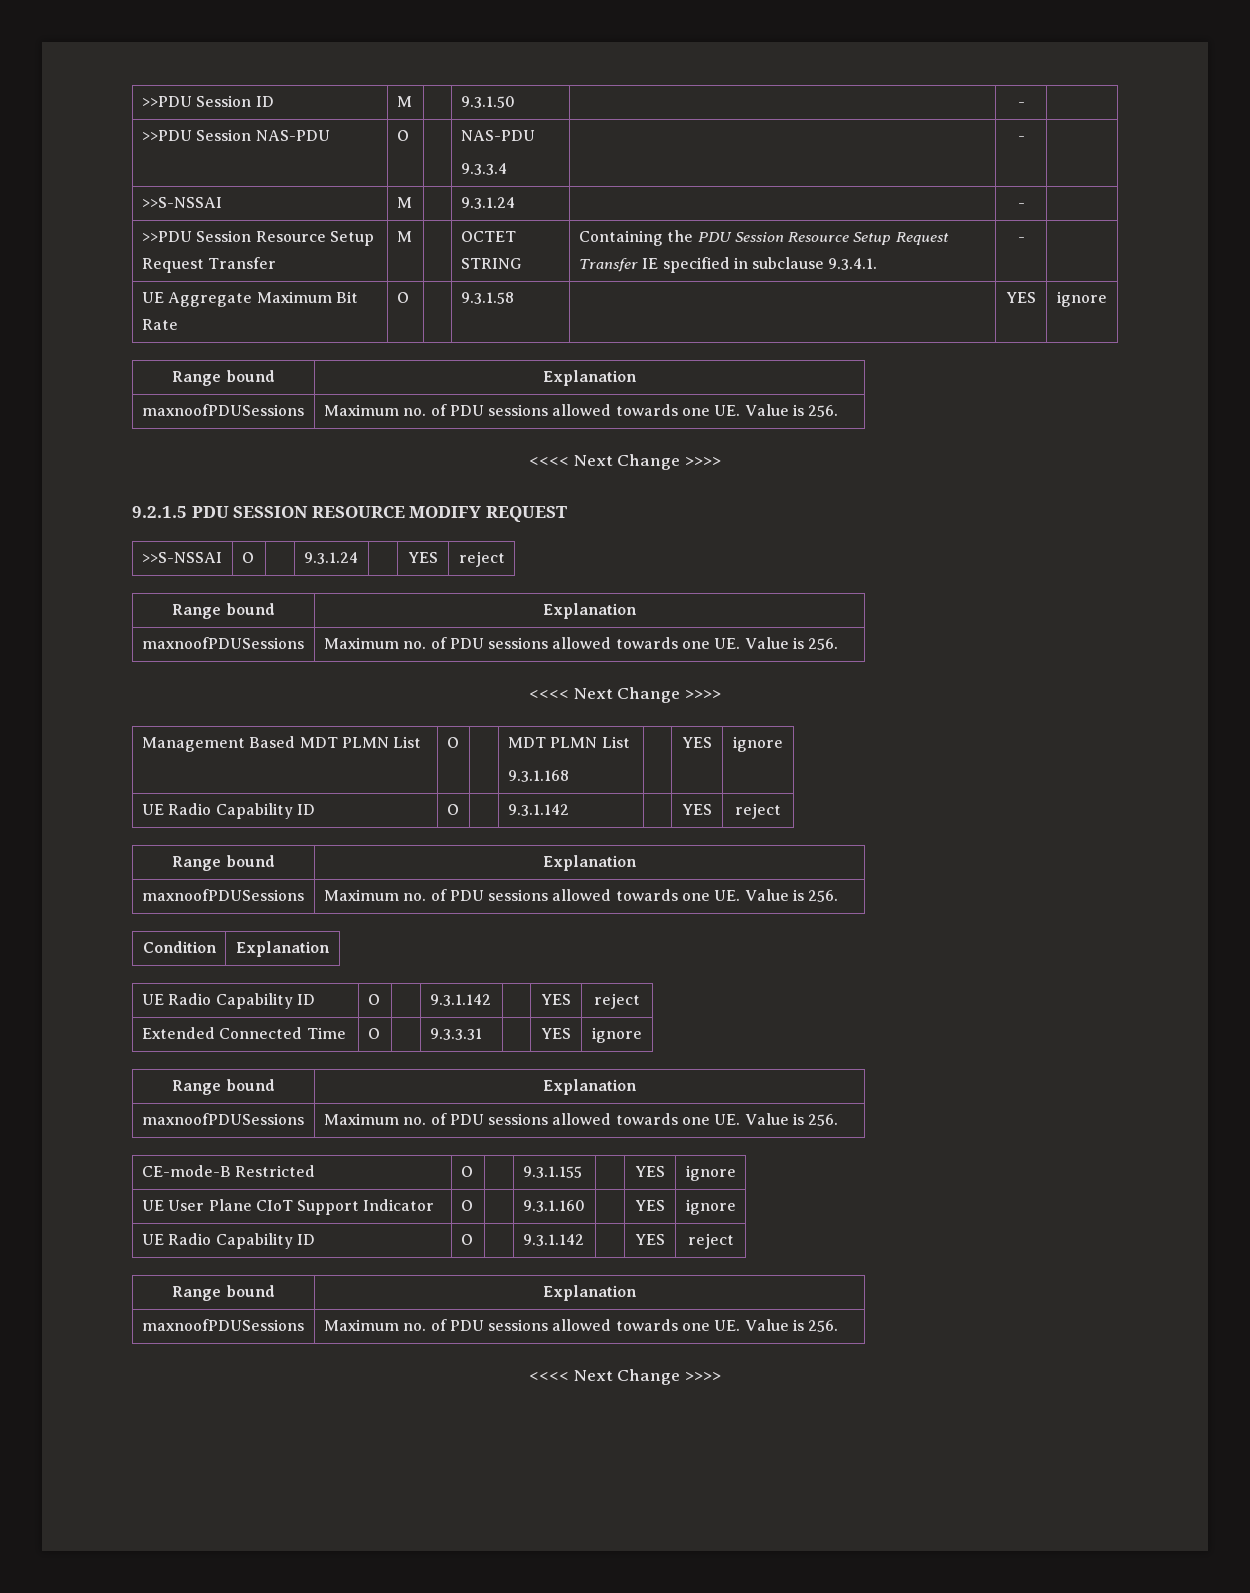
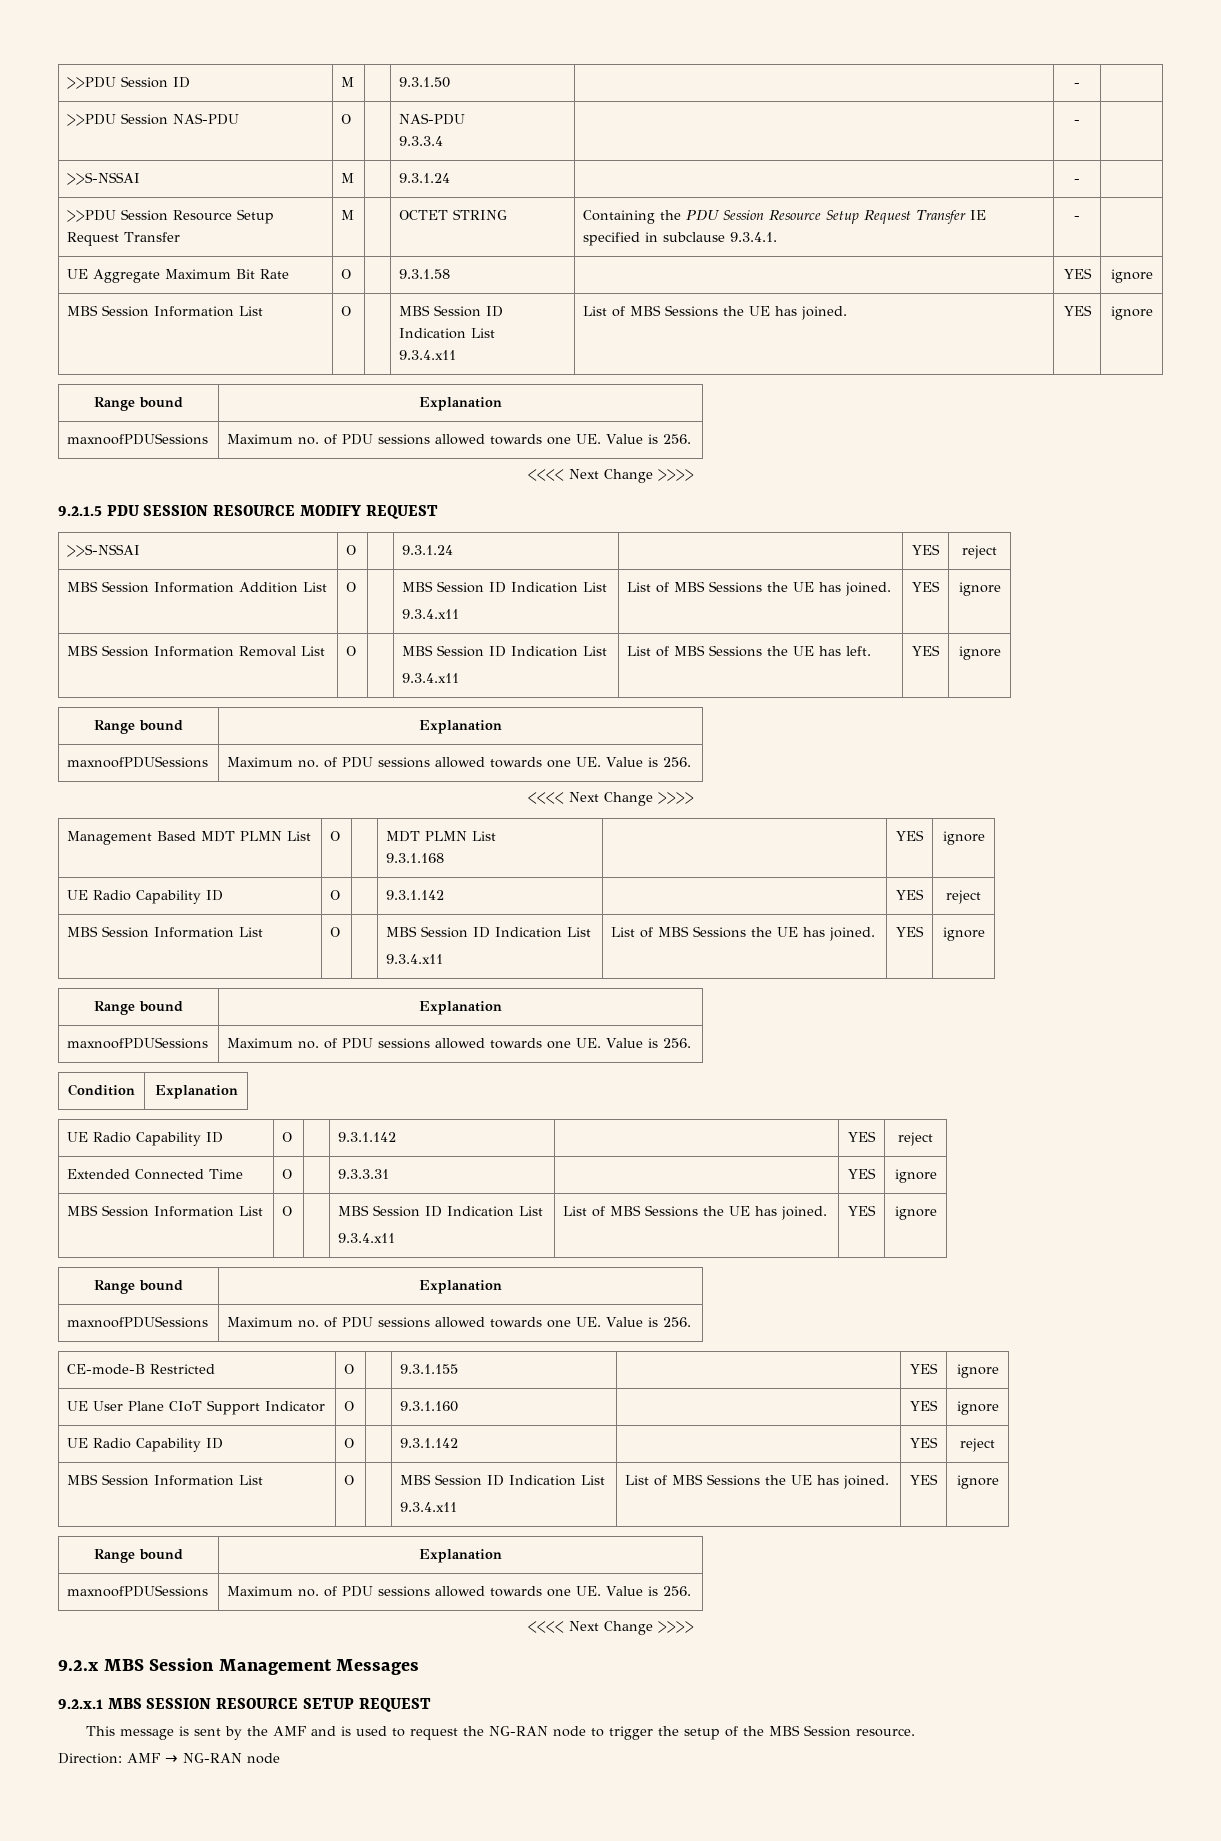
(1107, 299) none -> [67,305,264,317] [341,306,352,316] [399,305,504,317] [399,328,496,339] [399,350,457,360] [583,305,848,320] [1063,305,1092,316] [1110,306,1153,320] // MBS Session Information List | O | | MBS Session ID Indication List // 9.3.4.x11 | List of MBS Sessions the UE has joined. | YES | ignore
(505, 559) none -> [67,581,328,593] [346,582,357,592] [402,581,608,593] [402,609,460,619] [627,581,892,596] [912,581,940,592] [958,582,1001,596] [67,645,326,657] [346,646,357,656] [402,645,608,657] [402,673,460,683] [627,645,872,657] [912,645,940,656] [958,646,1001,660] // MBS Session Information Addition List | O | | MBS Session ID Indication List // 9.3.4.x11 | List of MBS Sessions the UE has joined. | YES | ignore // MBS Session Information Removal List | O | | MBS Session ID Indication List // 9.3.4.x11 | List of MBS Sessions the UE has left. | YES | ignore
(781, 811) none -> [67,926,264,938] [330,927,341,937] [386,926,592,938] [386,954,444,964] [611,926,876,941] [896,926,924,937] [942,927,985,941] // MBS Session Information List | O | | MBS Session ID Indication List // 9.3.4.x11 | List of MBS Sessions the UE has joined. | YES | ignore
(642, 1035) none -> [67,1205,264,1217] [282,1206,293,1216] [338,1205,544,1217] [338,1233,396,1243] [563,1205,828,1220] [848,1205,876,1216] [894,1206,937,1220] // MBS Session Information List | O | | MBS Session ID Indication List // 9.3.4.x11 | List of MBS Sessions the UE has joined. | YES | ignore
(734, 1241) none -> [67,1474,264,1486] [344,1475,355,1485] [400,1474,606,1486] [400,1502,458,1512] [625,1474,890,1489] [910,1474,938,1485] [956,1475,999,1489] // MBS Session Information List | O | | MBS Session ID Indication List // 9.3.4.x11 | List of MBS Sessions the UE has joined. | YES | ignore
(722, 1376) none -> [58,1658,420,1675] [58,1698,431,1712] [86,1725,916,1740] [58,1753,280,1764] // 9.2.x MBS Session Management Messages // 9.2.x.1 MBS SESSION RESOURCE SETUP REQUEST // This message is sent by the AMF and is used to request the NG-RAN node to trigger the setup of the MBS Session resource. // Direction: AMF → NG-RAN node

